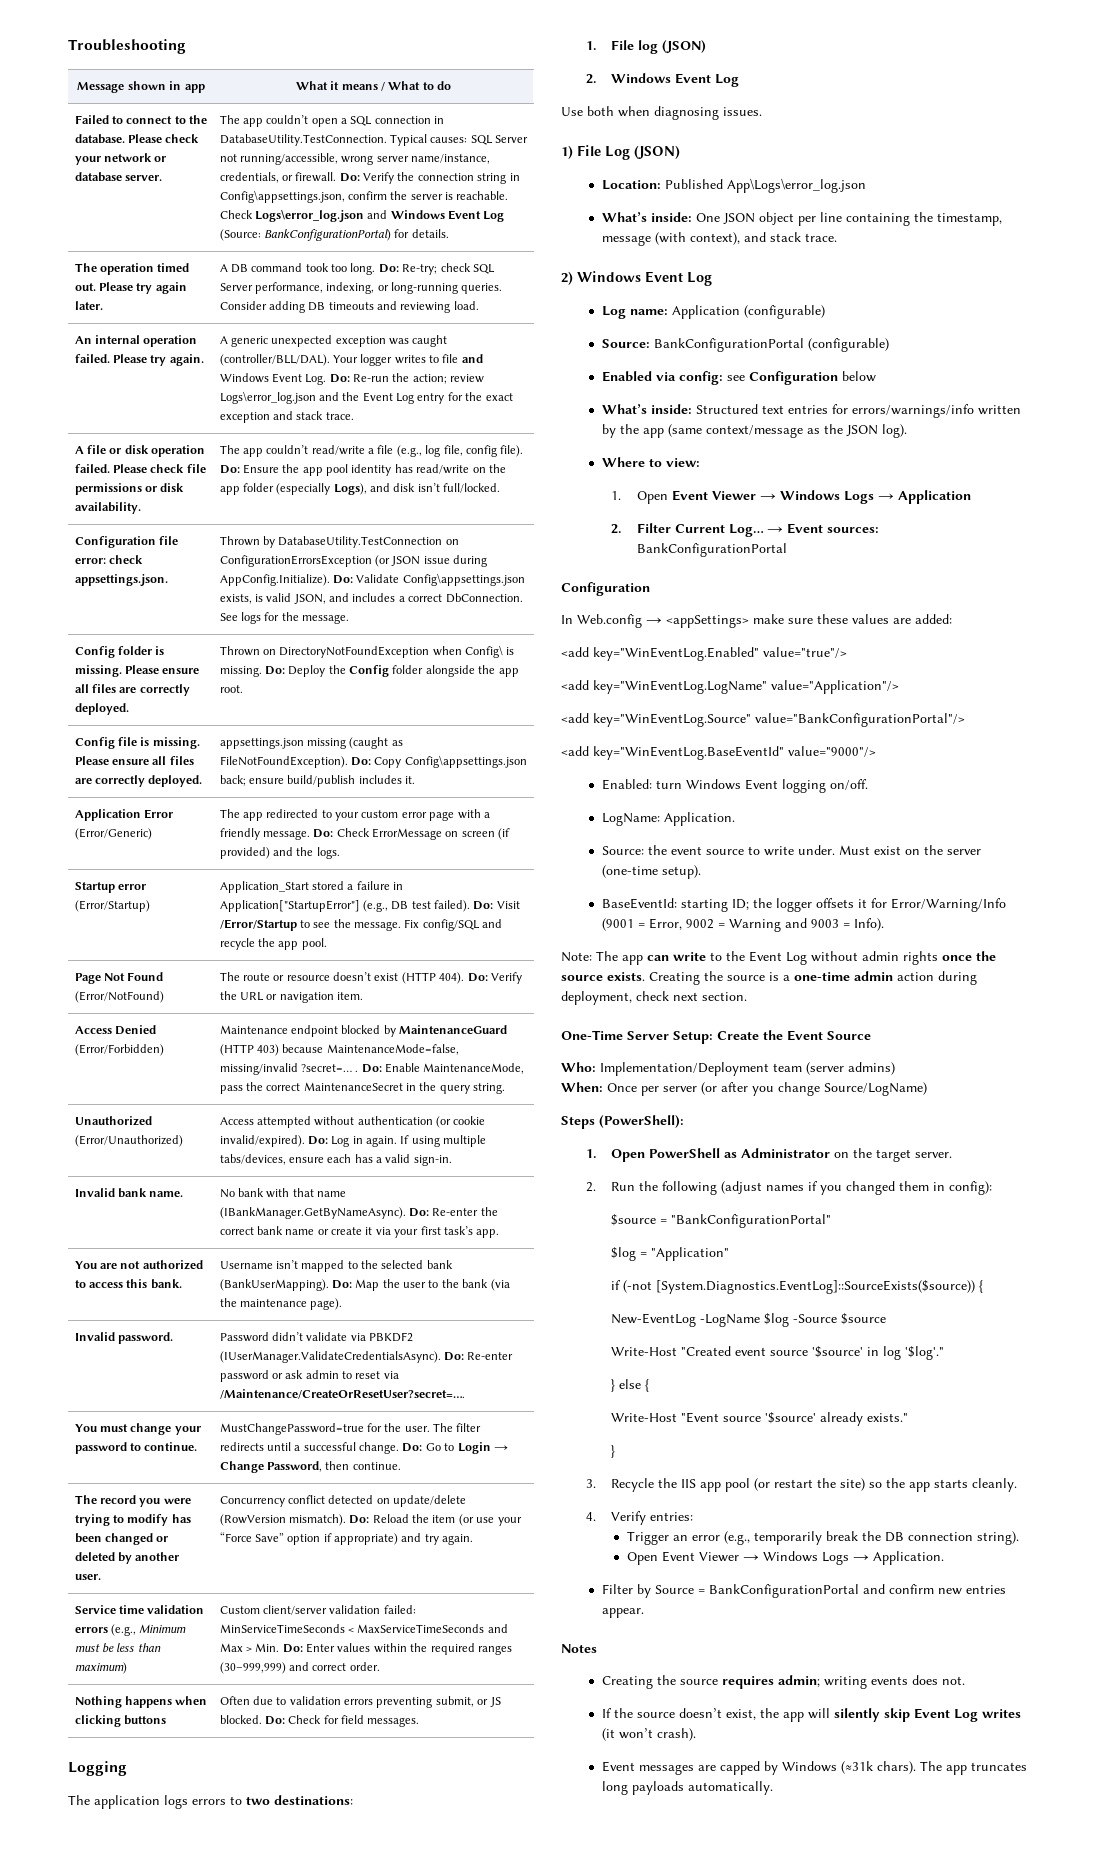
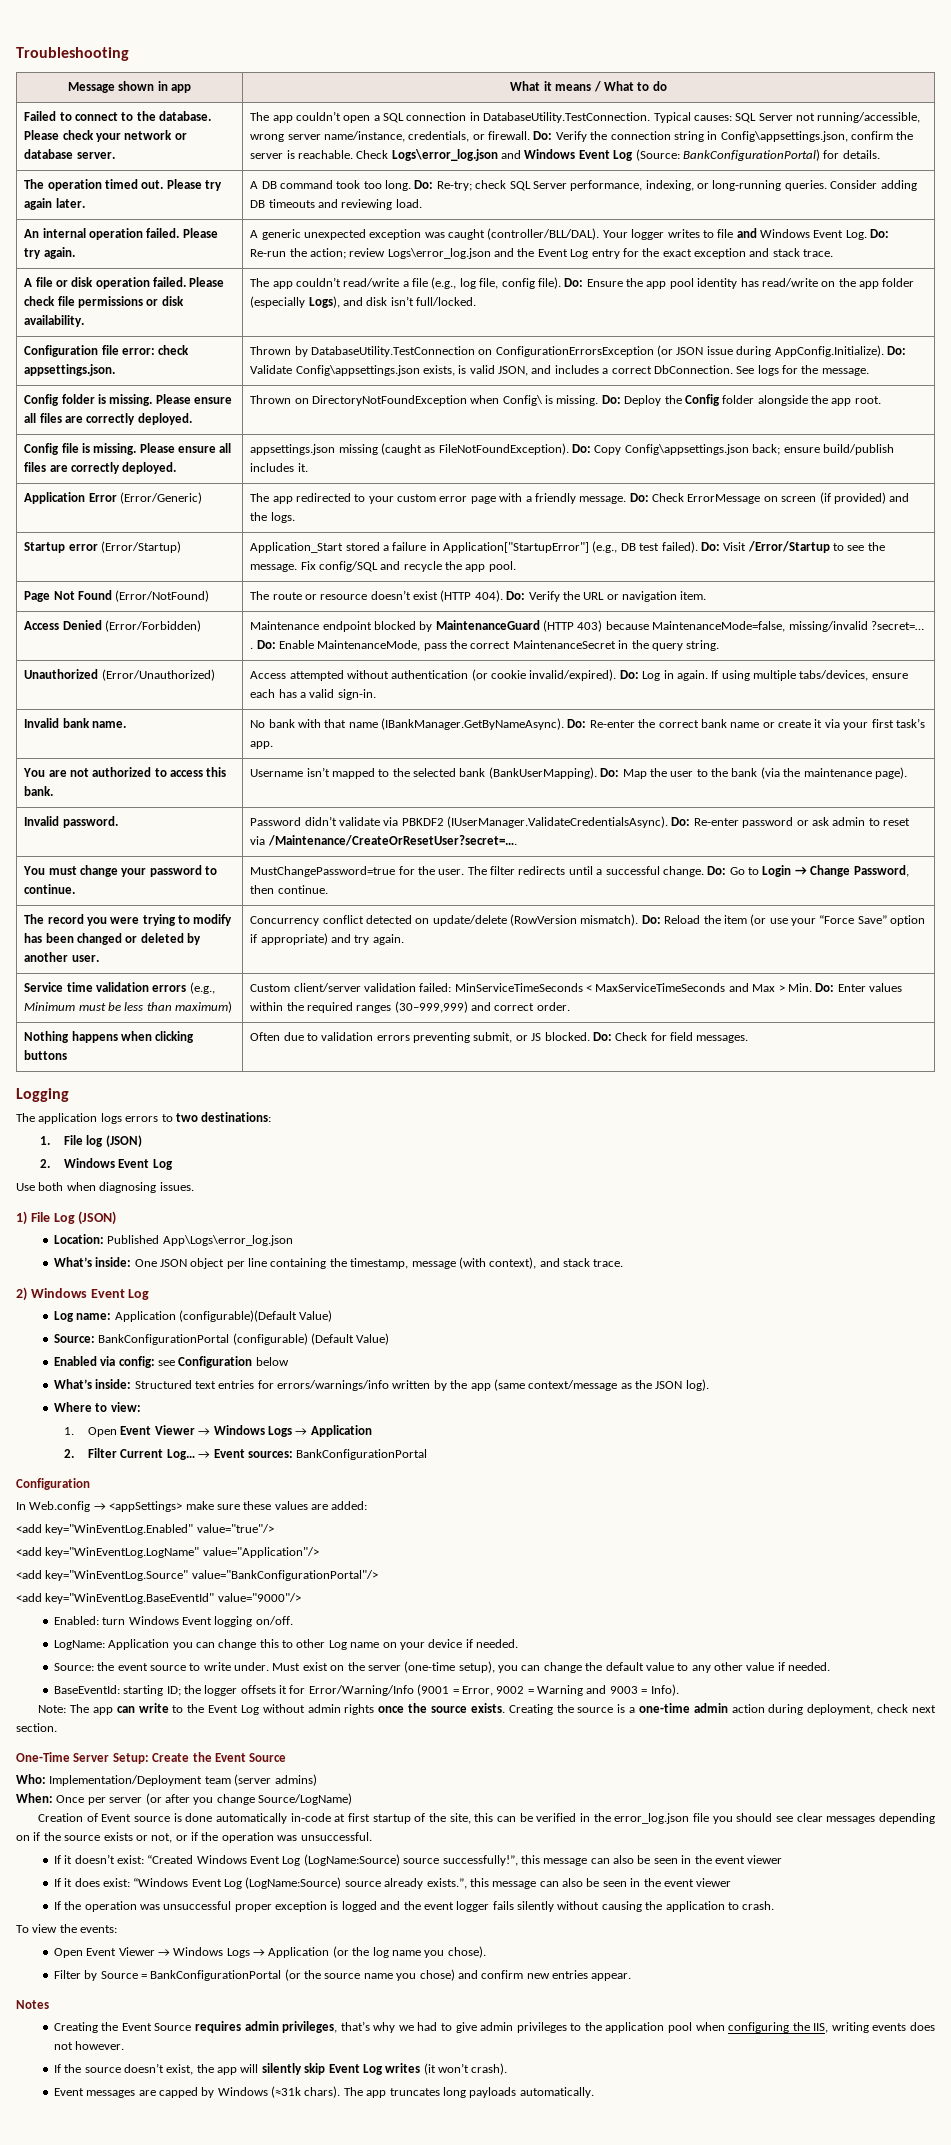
[743,305,825,319] (configurable) -> [178,1310,333,1322] (configurable)(Default Value)
(889, 345) none -> [310,1333,390,1345] (Default Value)
[663,812,735,826] Application. -> [108,1639,519,1650] Application you can change this to other Log name on your device if needed.
[661,865,701,879] setup). -> [458,1661,831,1673] setup), you can change the default value to any other value if needed.
[561,1115,684,1129] [586,1148,953,1162] [586,1181,993,1195] [611,1214,832,1228] [611,1247,730,1261] [611,1280,984,1294] [611,1313,887,1327] [611,1346,945,1360] [611,1379,650,1392] [611,1412,909,1426] [611,1445,616,1458] [586,1478,1018,1492] [586,1511,694,1525] [626,1531,1019,1545] [626,1551,944,1565] Steps (PowerShell): // 1. Open PowerShell as Administrator on the target server. // 2. Run the following (adjust names if you changed them in config): // $source = "BankConfigurationPortal" // $log = "Application" // if (-not [System.Diagnostics.EventLog]::SourceExists($source)) { // New-EventLog -LogName $log -Source $source // Write-Host "Created event source '$source' in log '$log'." // } else { // Write-Host "Event source '$source' already exists." // } // 3. Recycle the IIS app pool (or restart the site) so the app starts cleanly. // 4. Verify entries: // Trigger an error (e.g., temporarily break the DB connection string). // Open Event Viewer → Windows Logs → Application. -> [38,1813,936,1824] [16,1832,372,1843] [53,1854,783,1866] [53,1877,732,1889] [53,1901,775,1912] [16,1924,118,1933] [53,1946,486,1958] Creation of Event source is done automatically in-code at first startup of the site, this can be verified in the error_log.json file you should see clear messages depending on if the source exists or not, or if the operation was unsuccessful. // If it doesn’t exist: “Created Windows Event Log (LogName:Source) source successfully!”, this message can also be seen in the event viewer // If it does exist: “Windows Event Log (LogName:Source) source already exists.”, this message can also be seen in the event viewer // If the operation was unsuccessful proper exception is logged and the event logger fails silently without causing the application to crash. // To view the events: // Open Event Viewer → Windows Logs → Application (or the log name you chose).
(859, 1591) none -> [284,1969,455,1981] (or the source name you chose)
[679,1675,820,1689] source requires admin; -> [121,2021,829,2033] Event Source requires admin privileges, that’s why we had to give admin privileges to the application pool when configuring the IIS,
[941,1676,965,1685] not. -> [53,2041,125,2050] not however.

